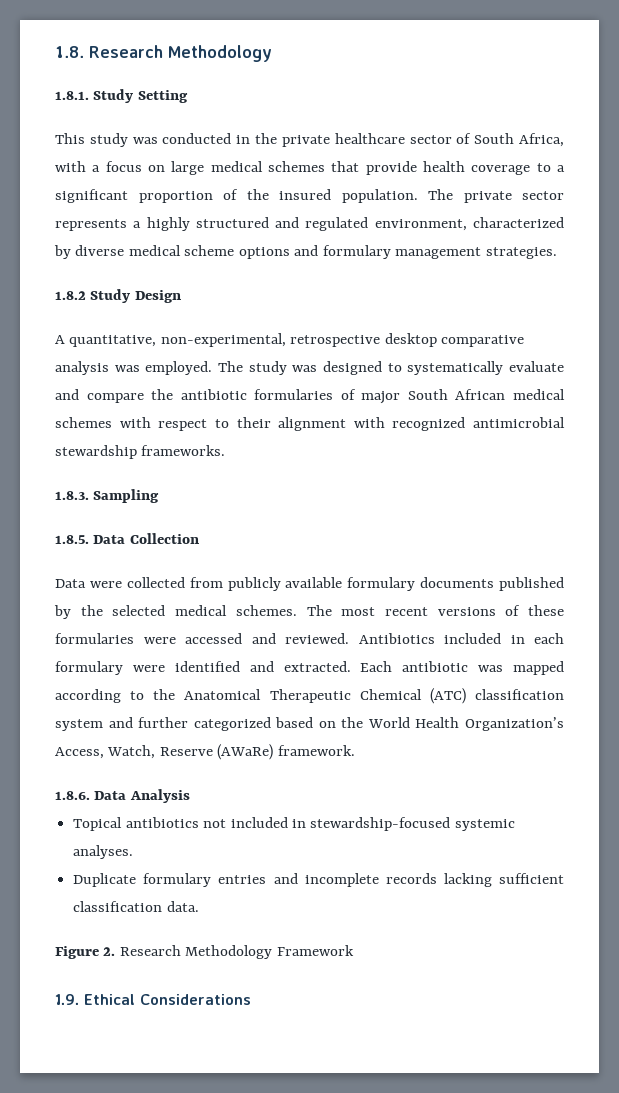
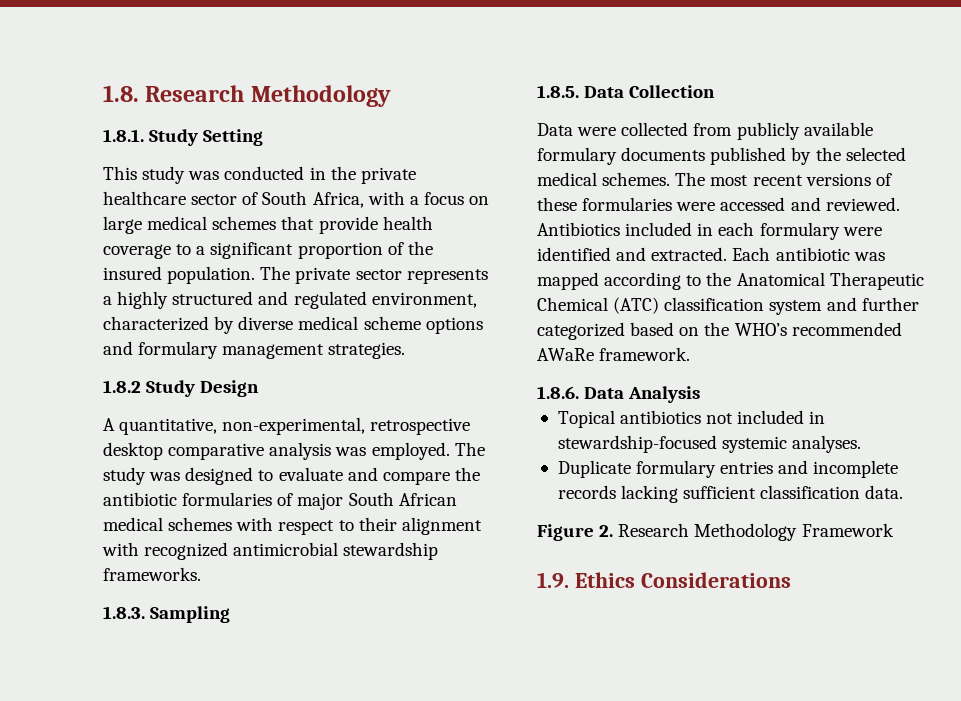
[407,361,504,375] systematically -> (274, 475) none
[367,717,564,731] [55,744,274,760] World Health Organization’s Access, Watch, Reserve (AWaRe) -> [734,322,902,336] [537,348,594,361] WHO’s recommended AWaRe
[84,994,135,1005] Ethical -> [574,572,635,588] Ethics

